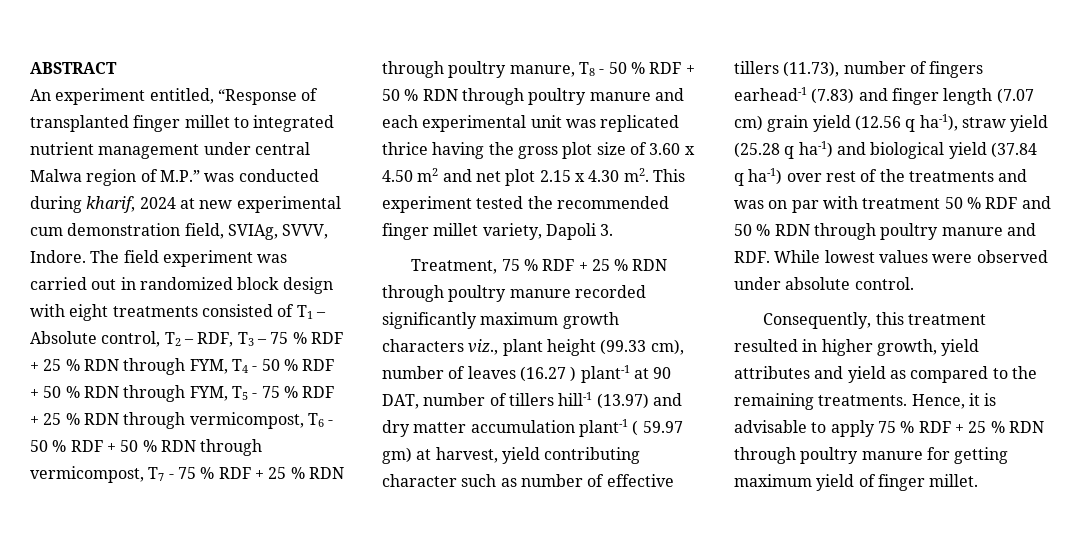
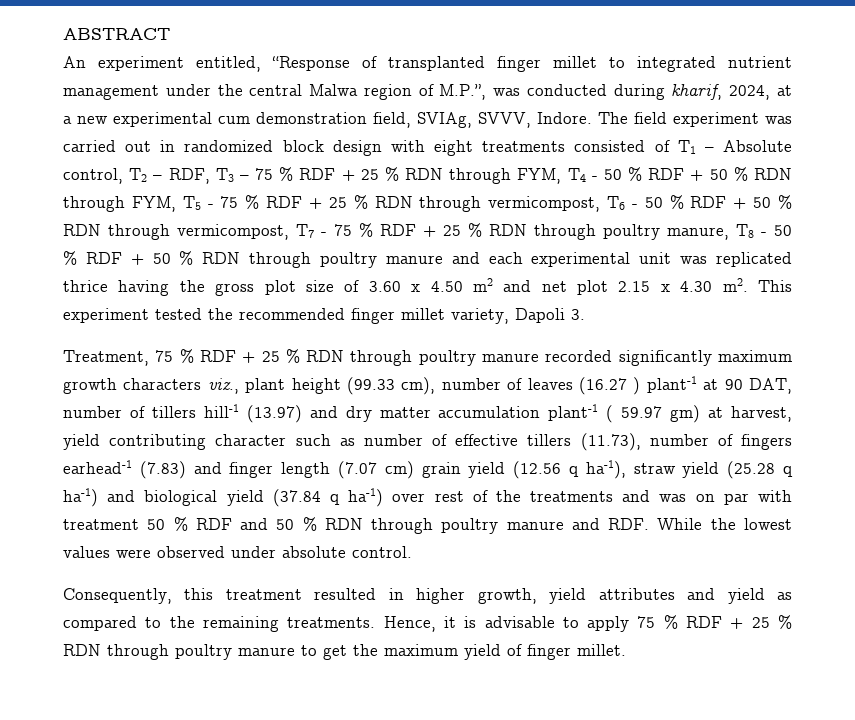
(251, 148) none -> [217,84,243,96] the
[159,170,200,182] M.P.” -> [439,84,487,100] M.P.”,
[139,197,195,209] 2024 at -> [729,85,792,100] [63,116,72,124] 2024, at a
(821, 256) none -> [710,518,736,530] the
[926,447,1009,464] for getting -> [301,644,378,660] to get the

